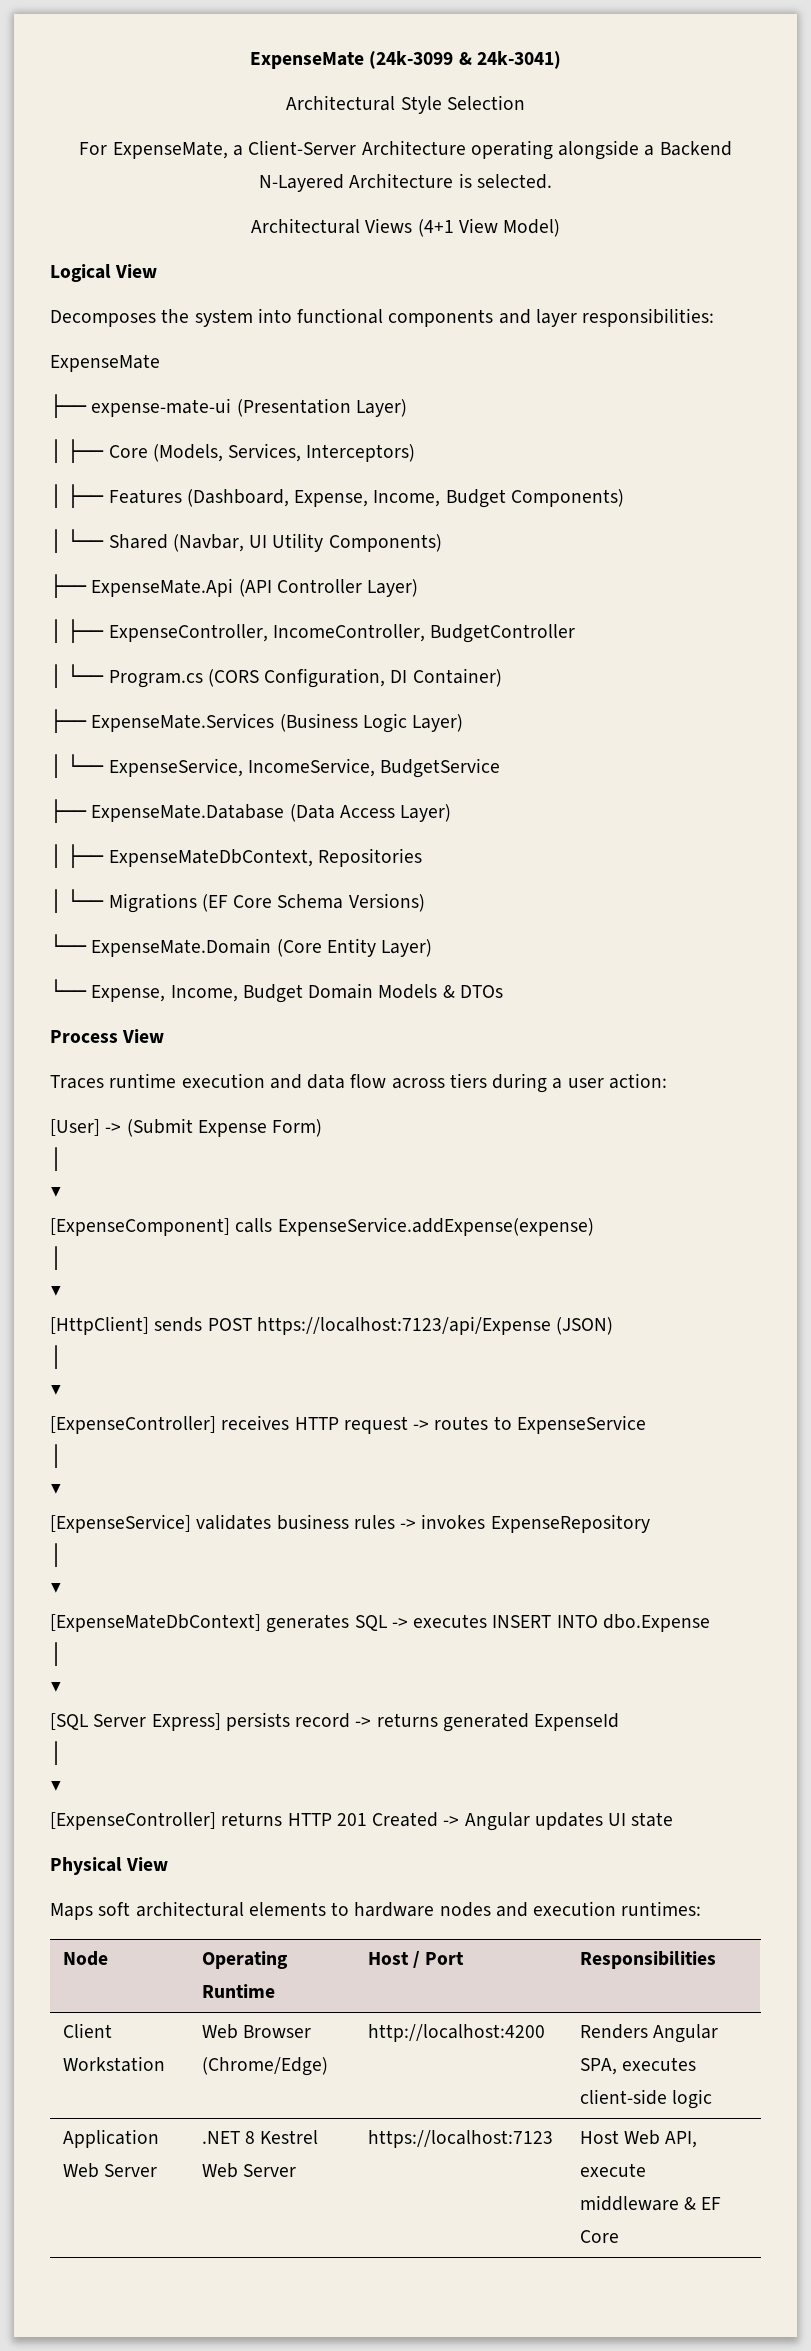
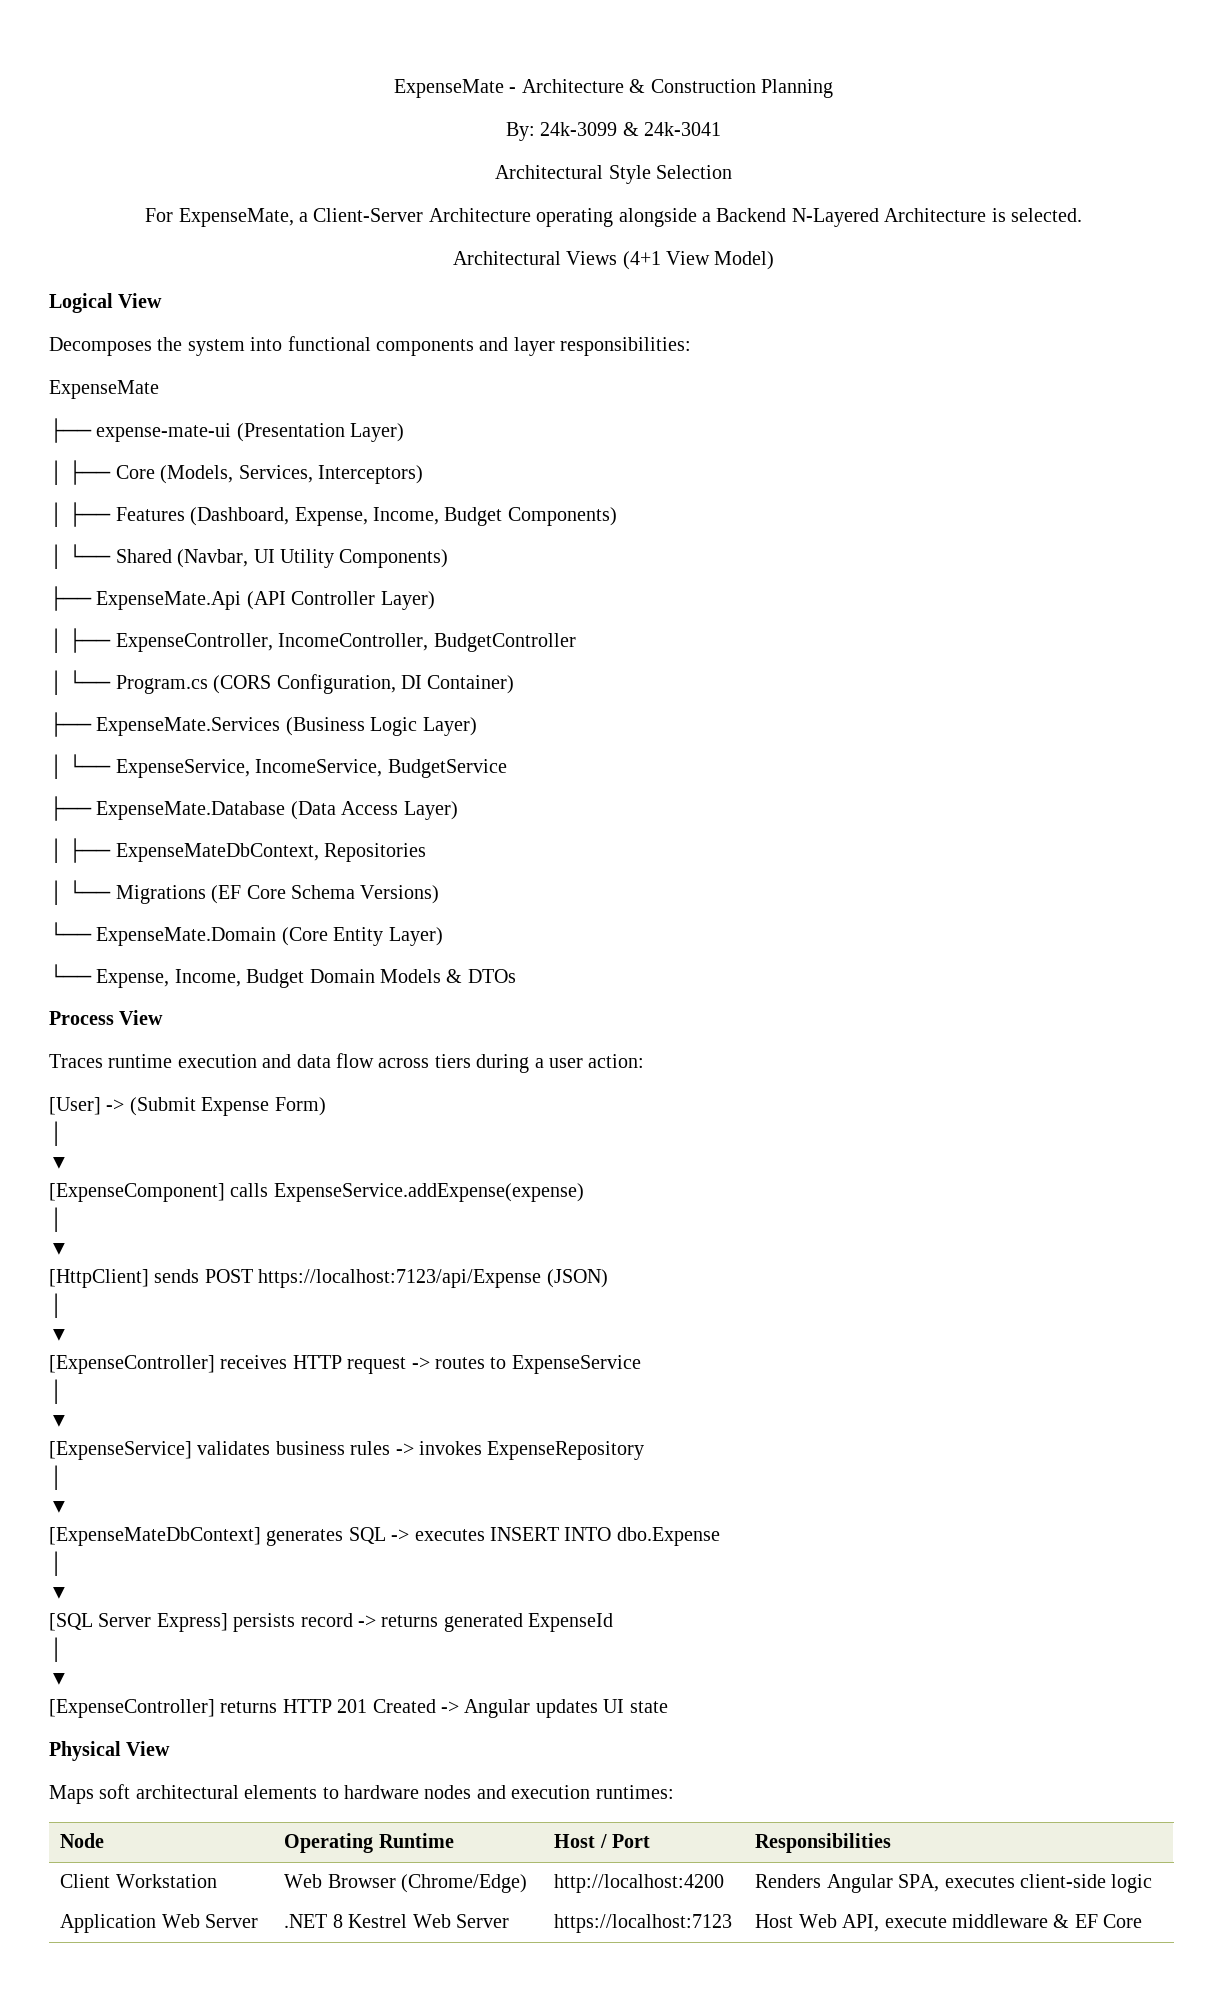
[250,51,561,69] ExpenseMate (24k-3099 & 24k-3041) -> [394,79,833,98] [505,122,722,141] ExpenseMate - Architecture & Construction Planning // By: 24k-3099 & 24k-3041

